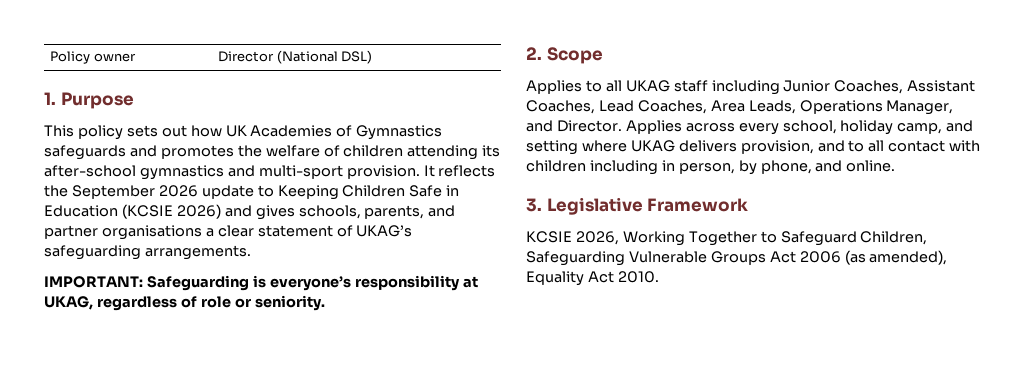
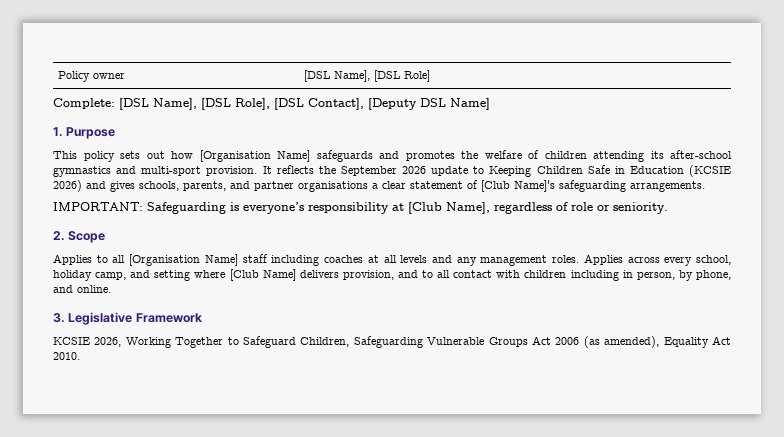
[218,50,373,64] Director (National DSL) -> [304,70,431,82] [53,98,490,110] [DSL Name], [DSL Role] // Complete: [DSL Name], [DSL Role], [DSL Contact], [Deputy DSL Name]
[225,125,443,140] UK Academies of Gymnastics -> [199,150,310,162] [Organisation Name]
[356,225,413,237] UKAG’s -> [481,180,555,192] [Club Name]'s
[44,296,93,310] UKAG, -> [408,202,490,214] [Club Name],
[625,80,976,95] [526,100,954,115] [526,120,622,132] UKAG staff including Junior Coaches, Assistant Coaches, Lead Coaches, Area Leads, Operations Manager, and Director. -> [129,254,580,266] [Organisation Name] staff including coaches at all levels and any management roles.
[630,140,675,152] UKAG -> [229,269,296,281] [Club Name]

